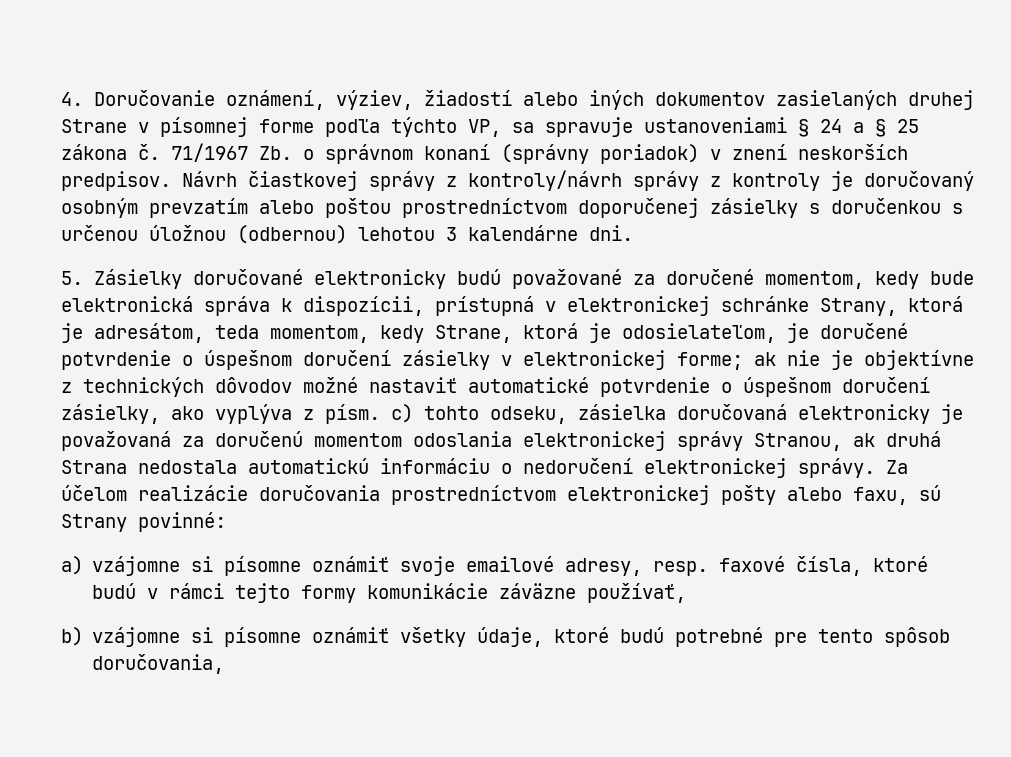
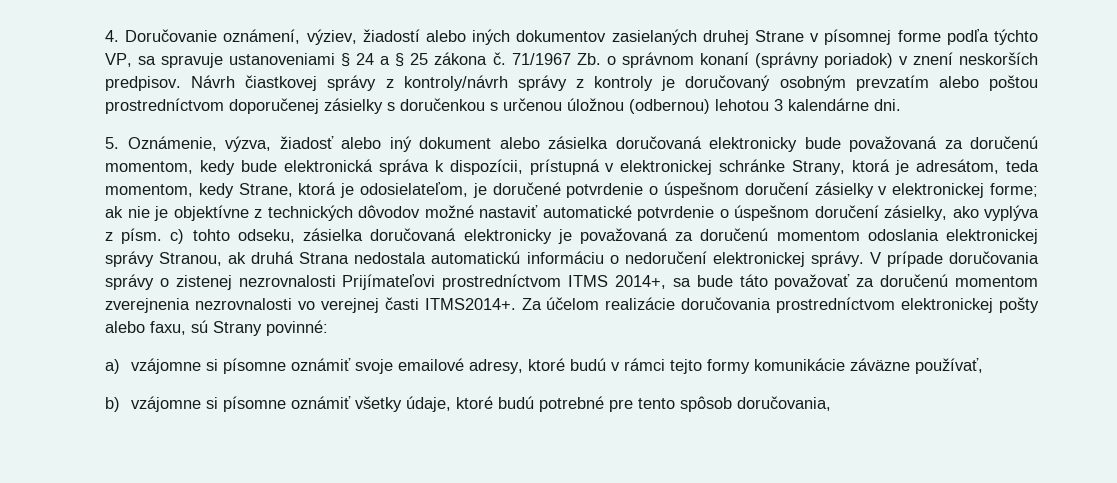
[93,269,754,289] Zásielky doručované elektronicky budú považované za doručené -> [127,136,1038,152] Oznámenie, výzva, žiadosť alebo iný dokument alebo zásielka doručovaná elektronicky bude považovaná za doručenú
(875, 468) none -> [869,251,1039,267] [105,274,1039,290] [105,297,516,313] V prípade doručovania správy o zistenej nezrovnalosti Prijímateľovi prostredníctvom ITMS 2014+, sa bude táto považovať za doručenú momentom zverejnenia nezrovnalosti vo verejnej časti ITMS2014+.
[653,556,863,576] resp. faxové čísla, -> (524, 366) none

